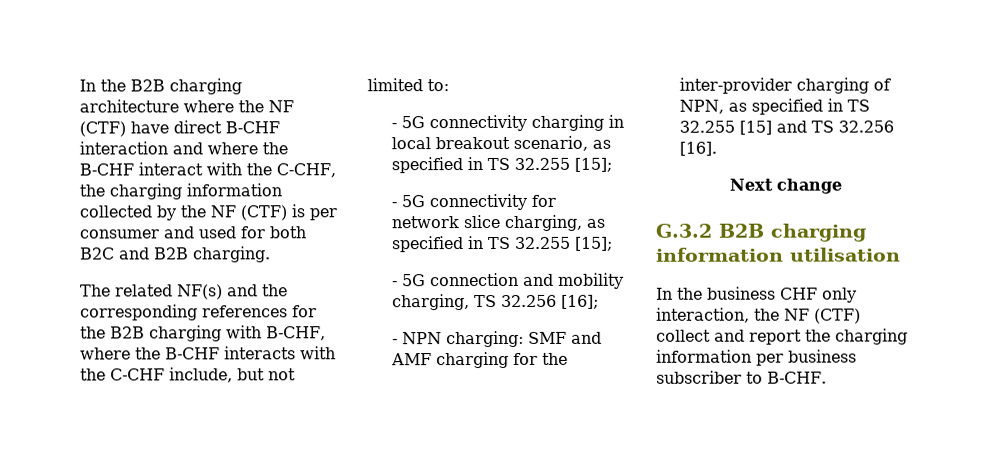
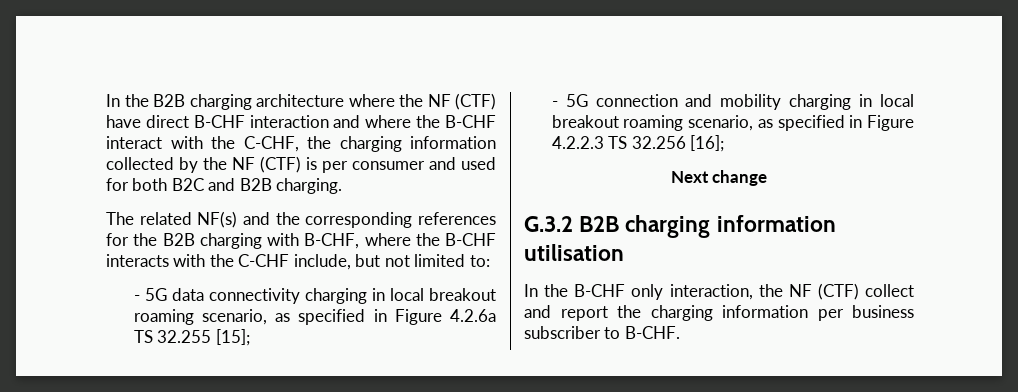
(426, 122) none -> [171,288,204,301] data
[513,135,612,151] [391,157,613,174] [391,193,557,211] [391,214,606,231] [392,236,485,253] scenario, as specified in TS 32.255 [15]; // - 5G connectivity for network slice charging, as specified in -> [133,309,496,325] roaming scenario, as specified in Figure 4.2.6a
[392,294,600,311] [392,330,603,348] [391,351,569,369] [679,77,892,94] [679,98,871,115] [679,120,895,135] [679,141,718,156] charging, TS 32.256 [16]; // - NPN charging: SMF and AMF charging for the inter-provider charging of NPN, as specified in TS 32.255 [15] and TS 32.256 [16]. -> [789,94,914,110] [551,115,914,131] [551,135,725,152] charging in local breakout roaming scenario, as specified in Figure 4.2.2.3 TS 32.256 [16];
[707,286,818,300] business CHF -> [574,284,626,297] B-CHF

